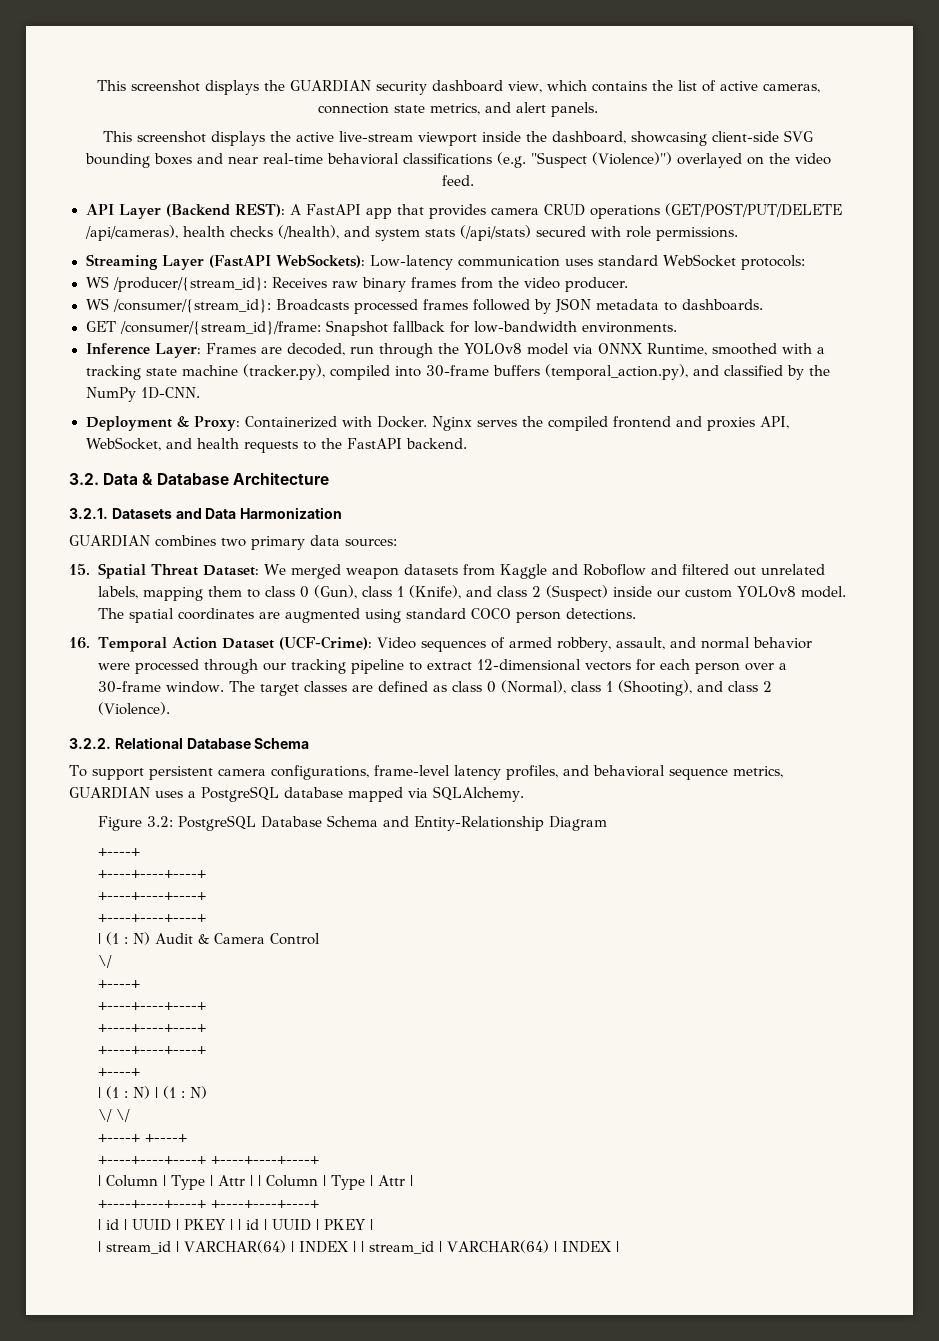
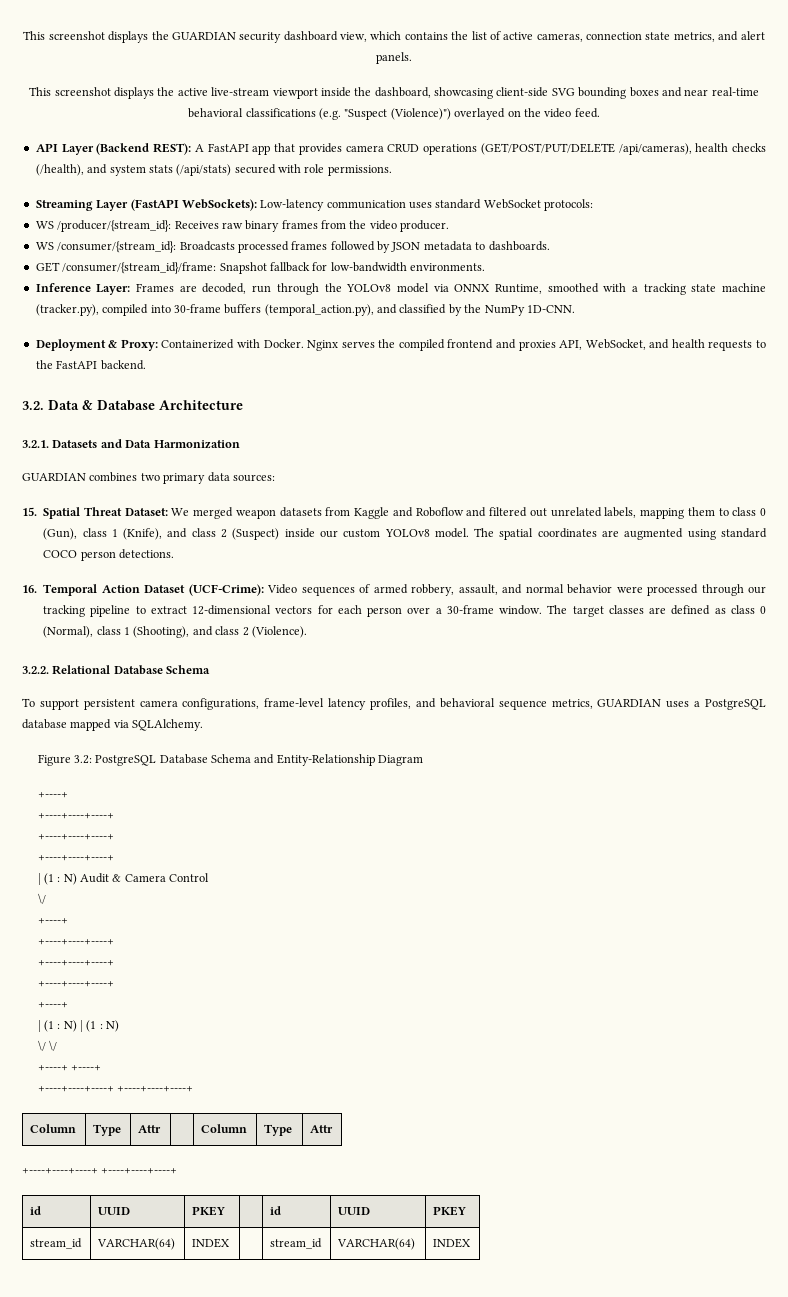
[98,1175,414,1190] [98,1200,320,1208] [98,1219,374,1231] [98,1240,620,1254] // | Column | Type | Attr | | Column | Type | Attr | // +----+----+----+ +----+----+----+ // | id | UUID | PKEY | | id | UUID | PKEY | // | stream_id | VARCHAR(64) | INDEX | | stream_id | VARCHAR(64) | INDEX | -> [30,1124,77,1133] [93,1124,122,1136] [138,1125,162,1133] [201,1124,248,1133] [264,1124,293,1136] [310,1125,334,1133] [22,1168,178,1174] [30,1206,42,1215] [98,1207,131,1215] [192,1206,226,1216] [270,1206,282,1215] [338,1207,371,1215] [433,1206,467,1216] [30,1238,83,1249] [97,1238,176,1250] [192,1238,231,1248] [270,1238,323,1249] [337,1238,416,1250] [433,1238,472,1248] // Column | Type | Attr | | Column | Type | Attr // +----+----+----+ +----+----+----+ // id | UUID | PKEY | | id | UUID | PKEY // stream_id | VARCHAR(64) | INDEX | | stream_id | VARCHAR(64) | INDEX

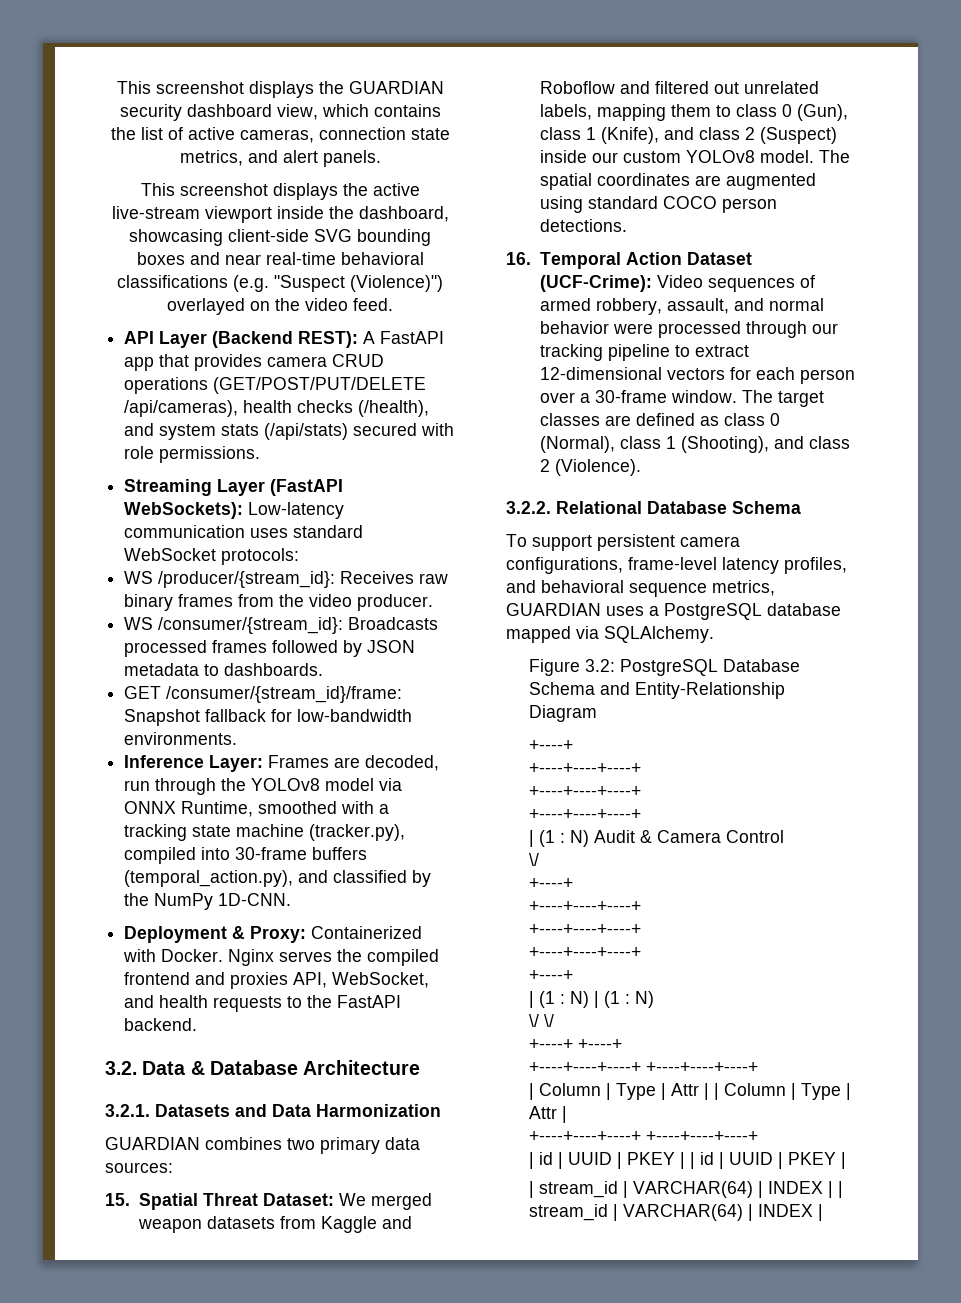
[30,1124,77,1133] [93,1124,122,1136] [138,1125,162,1133] [201,1124,248,1133] [264,1124,293,1136] [310,1125,334,1133] [22,1168,178,1174] [30,1206,42,1215] [98,1207,131,1215] [192,1206,226,1216] [270,1206,282,1215] [338,1207,371,1215] [433,1206,467,1216] [30,1238,83,1249] [97,1238,176,1250] [192,1238,231,1248] [270,1238,323,1249] [337,1238,416,1250] [433,1238,472,1248] // Column | Type | Attr | | Column | Type | Attr // +----+----+----+ +----+----+----+ // id | UUID | PKEY | | id | UUID | PKEY // stream_id | VARCHAR(64) | INDEX | | stream_id | VARCHAR(64) | INDEX -> [529,1083,852,1100] [529,1106,568,1123] [529,1131,759,1142] [529,1152,847,1169] [529,1181,844,1198] [529,1204,824,1221] // | Column | Type | Attr | | Column | Type | Attr | // +----+----+----+ +----+----+----+ // | id | UUID | PKEY | | id | UUID | PKEY | // | stream_id | VARCHAR(64) | INDEX | | stream_id | VARCHAR(64) | INDEX |

